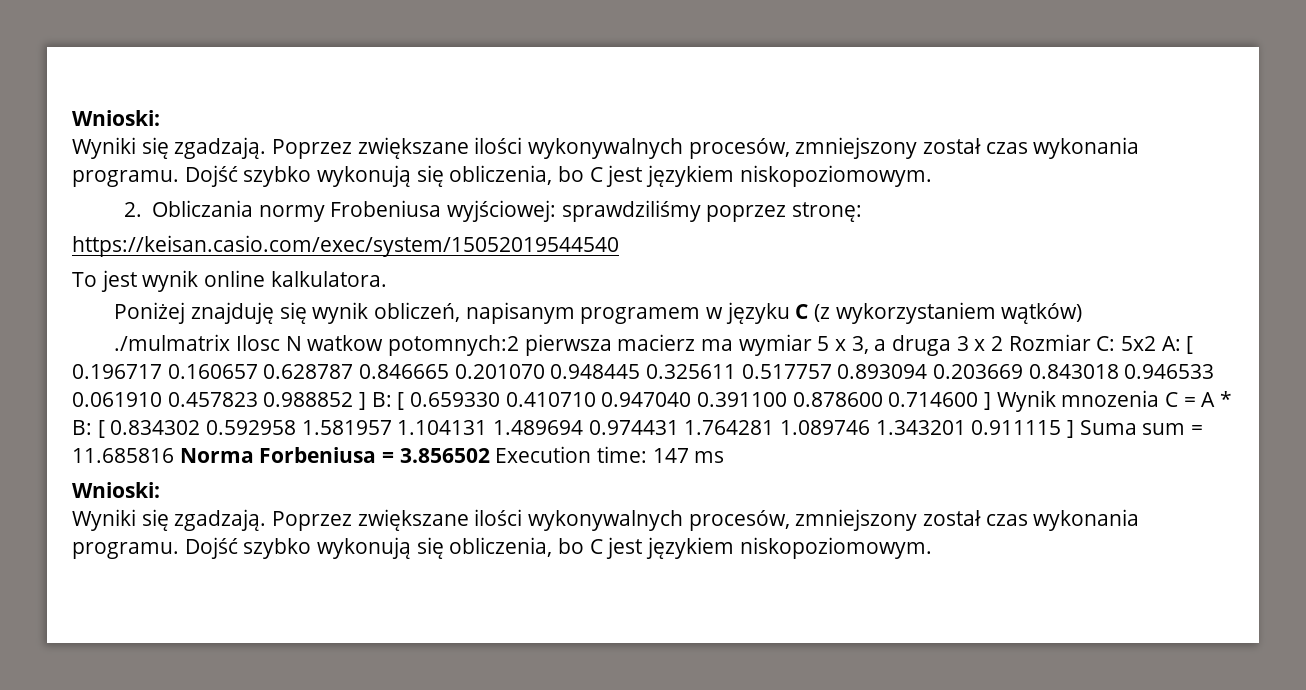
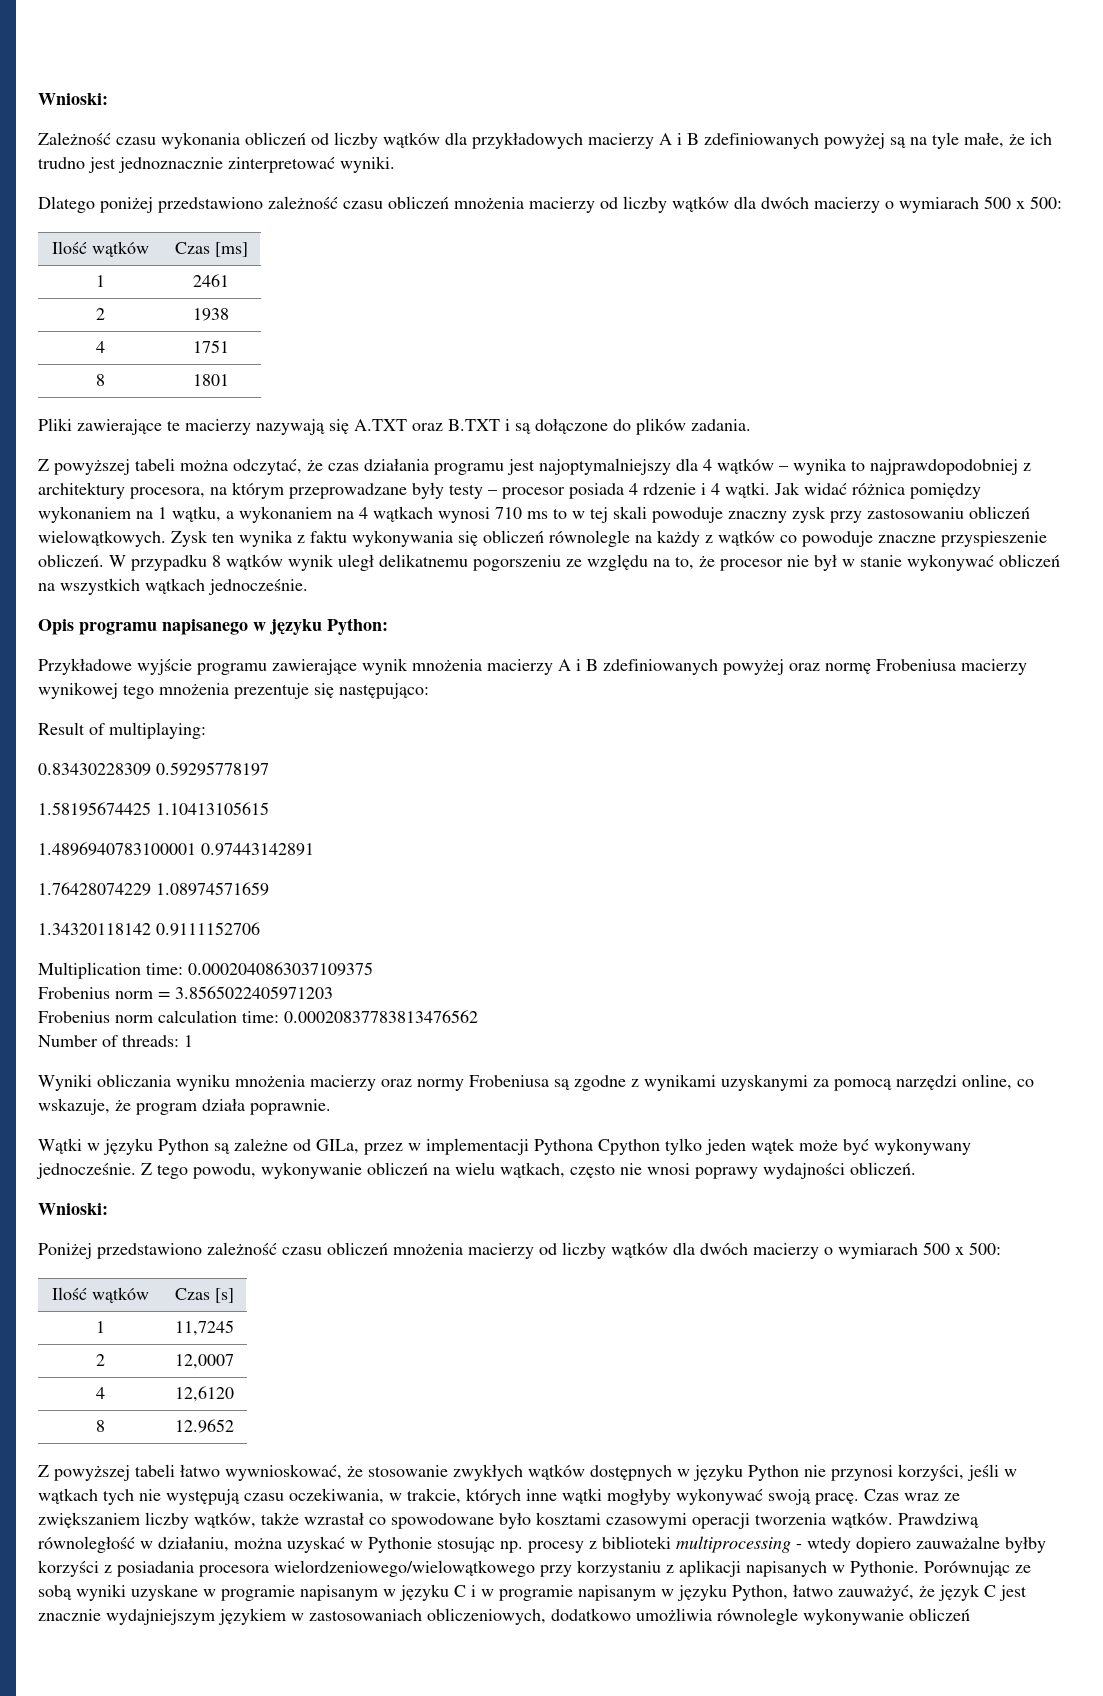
[72,110,160,126] [72,137,1140,159] [72,165,932,187] [123,200,863,222] [72,235,619,257] [72,270,387,292] [114,302,1083,324] [114,334,1194,356] [72,364,1215,379] [72,390,1233,412] [72,420,1204,438] [72,446,725,463] [72,482,160,498] [72,509,1140,531] [72,537,932,559] Wnioski: // Wyniki się zgadzają. Poprzez zwiększane ilości wykonywalnych procesów, zmniejszony został czas wykonania programu. Dojść szybko wykonują się obliczenia, bo C jest językiem niskopoziomowym. // 2. Obliczania normy Frobeniusa wyjściowej: sprawdziliśmy poprzez stronę: // https://keisan.casio.com/exec/system/15052019544540 // To jest wynik online kalkulatora. // Poniżej znajduję się wynik obliczeń, napisanym programem w języku C (z wykorzystaniem wątków) // ./mulmatrix Ilosc N watkow potomnych:2 pierwsza macierz ma wymiar 5 x 3, a druga 3 x 2 Rozmiar C: 5x2 A: [ 0.196717 0.160657 0.628787 0.846665 0.201070 0.948445 0.325611 0.517757 0.893094 0.203669 0.843018 0.946533 0.061910 0.457823 0.988852 ] B: [ 0.659330 0.410710 0.947040 0.391100 0.878600 0.714600 ] Wynik mnozenia C = A * B: [ 0.834302 0.592958 1.581957 1.104131 1.489694 0.974431 1.764281 1.089746 1.343201 0.911115 ] Suma sum = 11.685816 Norma Forbeniusa = 3.856502 Execution time: 147 ms // Wnioski: // Wyniki się zgadzają. Poprzez zwiększane ilości wykonywalnych procesów, zmniejszony został czas wykonania programu. Dojść szybko wykonują się obliczenia, bo C jest językiem niskopoziomowym. -> [38,93,108,105] [38,132,1052,149] [38,156,395,173] [38,196,1062,213] [51,241,149,257] [174,242,248,257] [95,275,105,287] [193,274,229,287] [95,308,105,320] [193,308,229,321] [95,341,105,353] [193,340,229,353] [95,374,105,386] [193,374,229,386] [38,418,751,435] [38,458,1031,475] [38,482,981,499] [38,506,1030,523] [38,530,1047,547] [38,554,1060,571] [38,578,308,595] [38,618,388,635] [38,658,1027,675] [38,682,429,699] [38,722,206,739] [38,762,269,776] [38,802,269,816] [38,842,314,856] [38,882,269,896] [38,922,260,936] [38,962,373,979] [38,986,333,1000] [38,1010,478,1023] [38,1035,193,1047] [38,1074,1034,1091] [38,1098,331,1115] [38,1138,971,1155] [36,1162,916,1179] [38,1203,108,1215] [38,1242,1001,1259] [51,1287,149,1303] [174,1288,234,1303] [95,1321,105,1333] [174,1320,234,1336] [95,1354,105,1366] [174,1354,234,1369] [95,1387,105,1399] [174,1386,234,1402] [95,1420,105,1432] [174,1419,234,1433] [38,1464,1017,1481] [38,1488,960,1505] [38,1512,979,1529] [38,1536,1046,1553] [38,1560,1031,1577] [38,1584,1027,1601] [38,1608,970,1625] Wnioski: // Zależność czasu wykonania obliczeń od liczby wątków dla przykładowych macierzy A i B zdefiniowanych powyżej są na tyle małe, że ich trudno jest jednoznacznie zinterpretować wyniki. // Dlatego poniżej przedstawiono zależność czasu obliczeń mnożenia macierzy od liczby wątków dla dwóch macierzy o wymiarach 500 x 500: // Ilość wątków | Czas [ms] // 1 | 2461 // 2 | 1938 // 4 | 1751 // 8 | 1801 // Pliki zawierające te macierzy nazywają się A.TXT oraz B.TXT i są dołączone do plików zadania. // Z powyższej tabeli można odczytać, że czas działania programu jest najoptymalniejszy dla 4 wątków – wynika to najprawdopodobniej z architektury procesora, na którym przeprowadzane były testy – procesor posiada 4 rdzenie i 4 wątki. Jak widać różnica pomiędzy wykonaniem na 1 wątku, a wykonaniem na 4 wątkach wynosi 710 ms to w tej skali powoduje znaczny zysk przy zastosowaniu obliczeń wielowątkowych. Zysk ten wynika z faktu wykonywania się obliczeń równolegle na każdy z wątków co powoduje znaczne przyspieszenie obliczeń. W przypadku 8 wątków wynik uległ delikatnemu pogorszeniu ze względu na to, że procesor nie był w stanie wykonywać obliczeń na wszystkich wątkach jednocześnie. // Opis programu napisanego w języku Python: // Przykładowe wyjście programu zawierające wynik mnożenia macierzy A i B zdefiniowanych powyżej oraz normę Frobeniusa macierzy wynikowej tego mnożenia prezentuje się następująco: // Result of multiplaying: // 0.83430228309 0.59295778197 // 1.58195674425 1.10413105615 // 1.4896940783100001 0.97443142891 // 1.76428074229 1.08974571659 // 1.34320118142 0.9111152706 // Multiplication time: 0.0002040863037109375 // Frobenius norm = 3.8565022405971203 // Frobenius norm calculation time: 0.00020837783813476562 // Number of threads: 1 // Wyniki obliczania wyniku mnożenia macierzy oraz normy Frobeniusa są zgodne z wynikami uzyskanymi za pomocą narzędzi online, co wskazuje, że program działa poprawnie. // Wątki w języku Python są zależne od GILa, przez w implementacji Pythona Cpython tylko jeden wątek może być wykonywany jednocześnie. Z tego powodu, wykonywanie obliczeń na wielu wątkach, często nie wnosi poprawy wydajności obliczeń. // Wnioski: // Poniżej przedstawiono zależność czasu obliczeń mnożenia macierzy od liczby wątków dla dwóch macierzy o wymiarach 500 x 500: // Ilość wątków | Czas [s] // 1 | 11,7245 // 2 | 12,0007 // 4 | 12,6120 // 8 | 12.9652 // Z powyższej tabeli łatwo wywnioskować, że stosowanie zwykłych wątków dostępnych w języku Python nie przynosi korzyści, jeśli w wątkach tych nie występują czasu oczekiwania, w trakcie, których inne wątki mogłyby wykonywać swoją pracę. Czas wraz ze zwiększaniem liczby wątków, także wzrastał co spowodowane było kosztami czasowymi operacji tworzenia wątków. Prawdziwą równoległość w działaniu, można uzyskać w Pythonie stosując np. procesy z biblioteki multiprocessing - wtedy dopiero zauważalne byłby korzyści z posiadania procesora wielordzeniowego/wielowątkowego przy korzystaniu z aplikacji napisanych w Pythonie. Porównując ze sobą wyniki uzyskane w programie napisanym w języku C i w programie napisanym w języku Python, łatwo zauważyć, że język C jest znacznie wydajniejszym językiem w zastosowaniach obliczeniowych, dodatkowo umożliwia równolegle wykonywanie obliczeń

